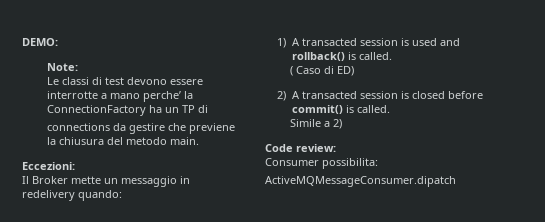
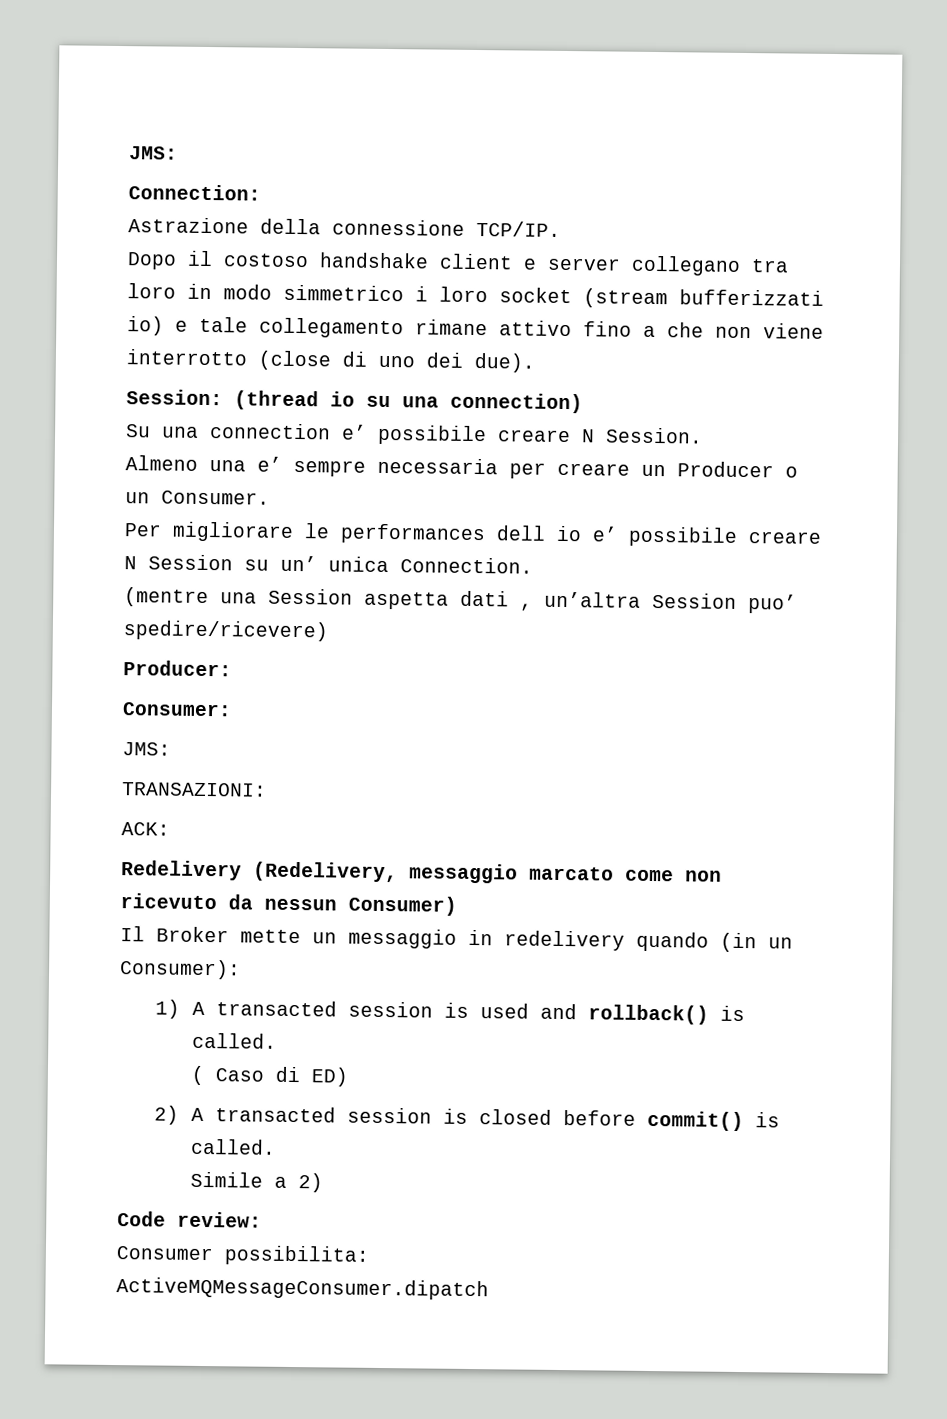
[22,38,58,46] [46,63,78,71] [46,77,203,85] [46,91,193,102] [46,105,208,116] [46,123,235,134] [46,137,199,145] [22,162,75,170] DEMO: // Note: // Le classi di test devono essere interrotte a mano perche’ la ConnectionFactory ha un TP di // connections da gestire che previene la chiusura del metodo main. // Eccezioni: -> [129,146,178,160] [128,184,261,201] [128,217,561,237] [127,250,789,276] [127,283,824,309] [127,316,824,339] [126,349,535,373] [126,389,583,414] [126,423,703,446] [125,455,798,479] [125,490,270,505] [124,521,822,547] [124,554,533,574] [124,587,797,614] [123,620,328,642] [123,660,232,677] [122,702,232,717] [122,742,171,756] [122,782,267,797] [121,822,170,836] [121,860,722,884] [120,893,457,916] JMS: // Connection: // Astrazione della connessione TCP/IP. // Dopo il costoso handshake client e server collegano tra loro in modo simmetrico i loro socket (stream bufferizzati io) e tale collegamento rimane attivo fino a che non viene interrotto (close di uno dei due). // Session: (thread io su una connection) // Su una connection e’ possibile creare N Session. // Almeno una e’ sempre necessaria per creare un Producer o un Consumer. // Per migliorare le performances dell io e’ possibile creare N Session su un’ unica Connection. // (mentre una Session aspetta dati , un’altra Session puo’ spedire/ricevere) // Producer: // Consumer: // JMS: // TRANSAZIONI: // ACK: // Redelivery (Redelivery, messaggio marcato come non ricevuto da nessun Consumer)
[78,190,122,201] quando: -> [636,931,793,953] [119,959,241,980] quando (in un Consumer):

